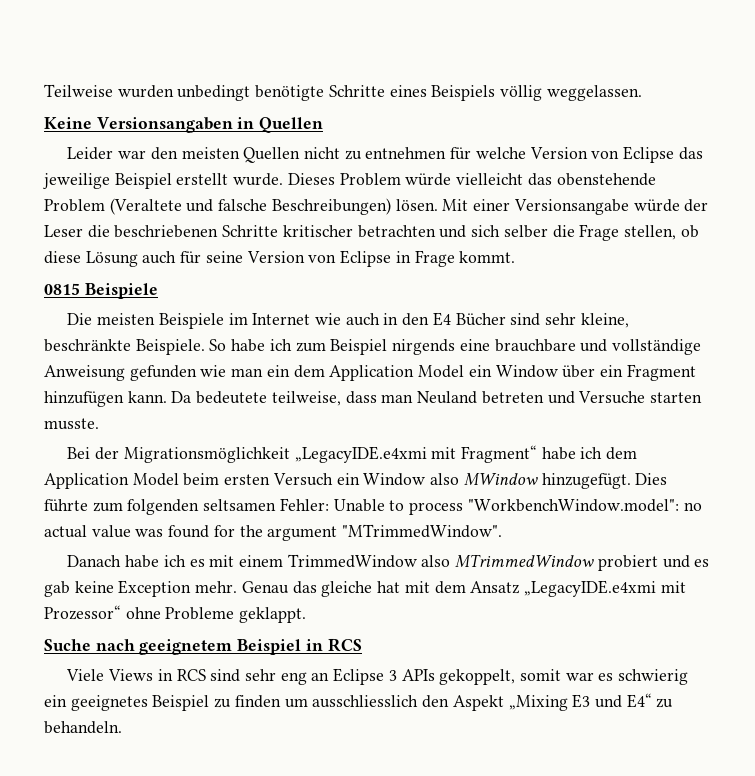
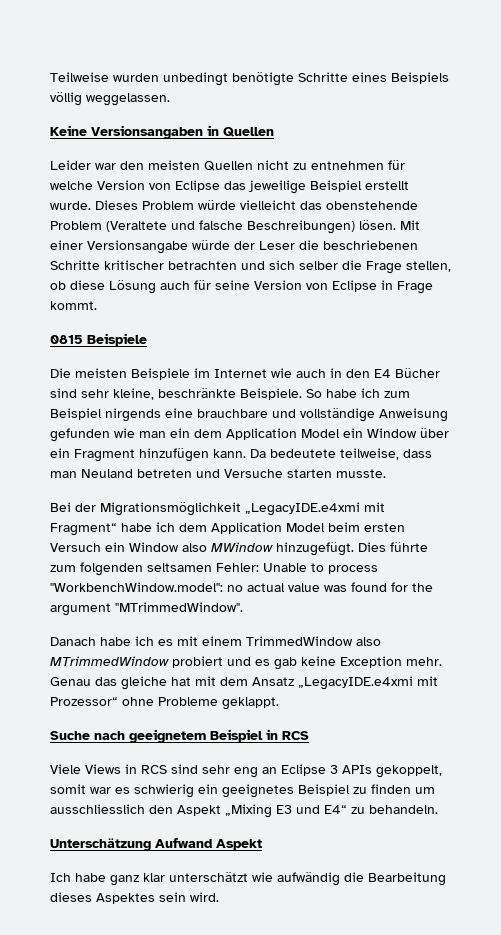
(122, 727) none -> [50,838,262,851] [50,872,446,886] [50,892,219,904] // Unterschätzung Aufwand Aspekt // Ich habe ganz klar unterschätzt wie aufwändig die Bearbeitung dieses Aspektes sein wird.

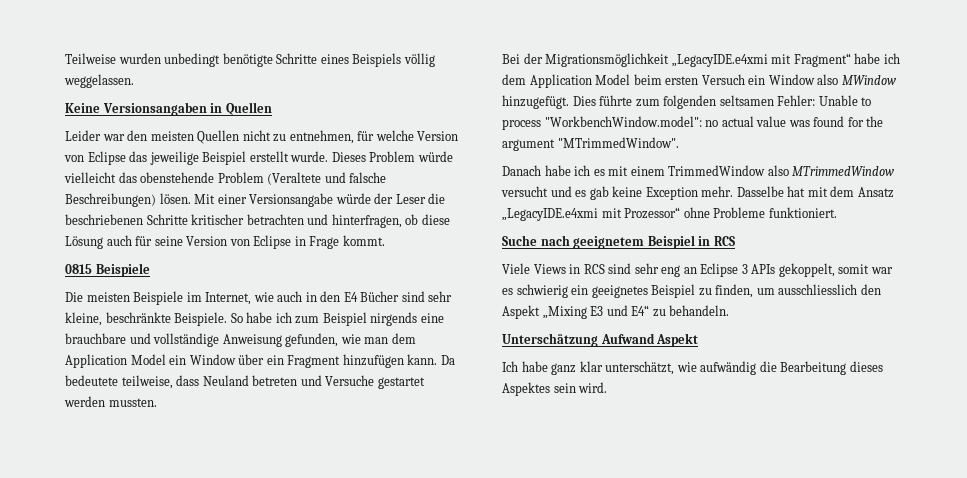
[311,161,384,170] entnehmen -> [289,130,354,144] entnehmen,
[269,260,451,274] sich selber die Frage stellen, -> [331,214,402,228] hinterfragen,
[214,369,267,378] Internet -> [205,292,252,305] Internet,
[50,428,110,442] gefunden -> [285,333,339,347] gefunden,
[170,428,190,438] ein -> (389, 340) none
[50,471,77,478] man -> (200, 380) none
[287,469,386,478] starten musste. -> [377,377,425,389] [64,396,157,407] gestartet werden mussten.
[172,656,223,668] probiert -> [501,186,548,197] versucht
[50,676,167,690] Genau das gleiche -> [736,186,784,197] Dasselbe
[222,697,279,710] geklappt. -> [768,207,837,218] funktioniert.
[371,784,411,794] finden -> [715,284,754,298] finden,
[169,872,248,882] unterschätzt -> [605,361,675,375] unterschätzt,

